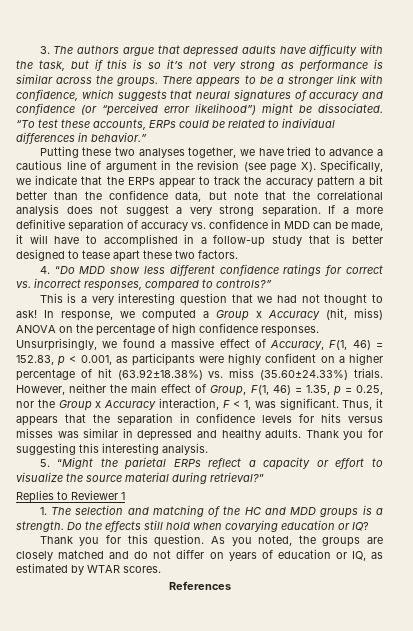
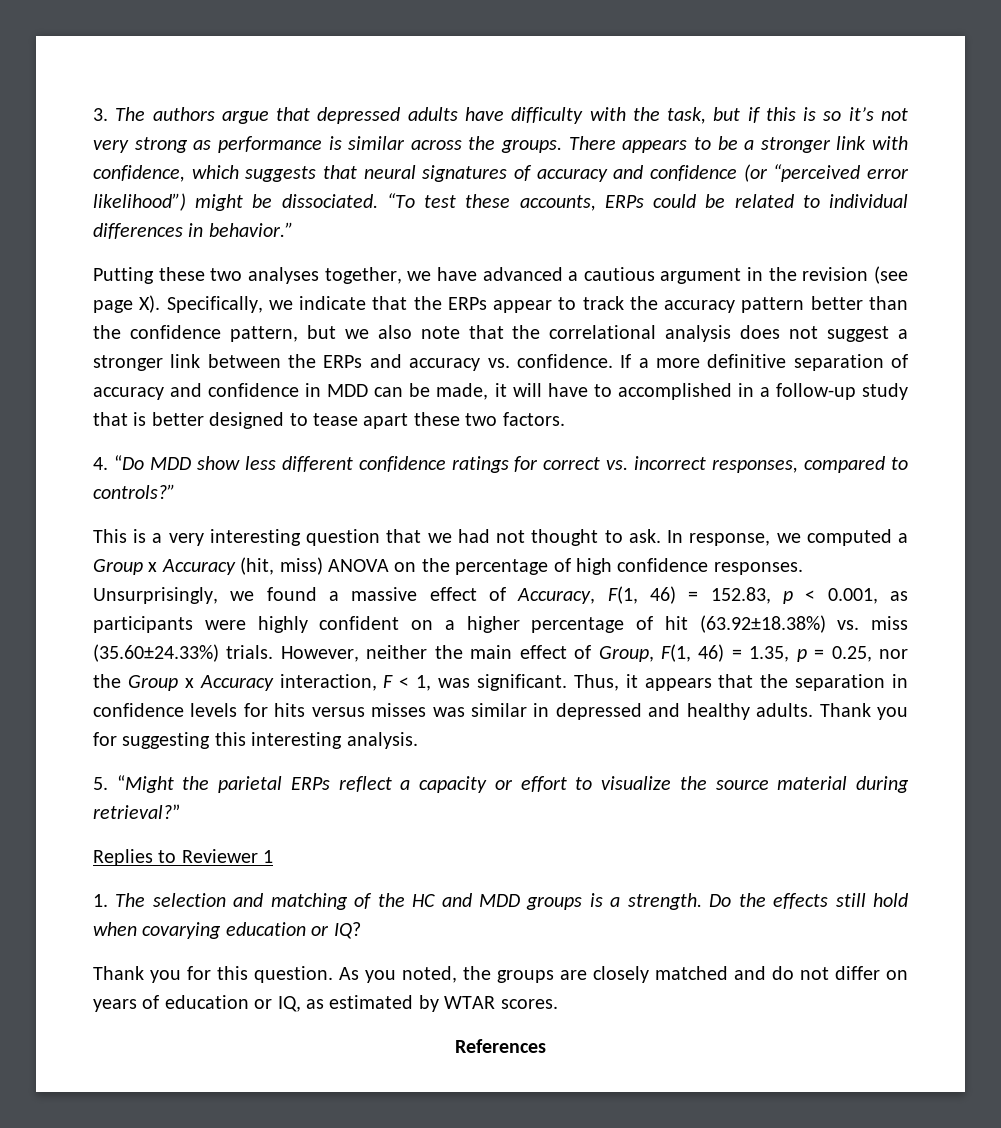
[287,146,383,156] [16,160,101,170] tried to advance a cautious line of -> [482,267,655,281] advanced a cautious
[358,175,384,185] a bit -> (805, 305) none
[175,191,227,202] data, but -> [229,325,412,342] pattern, but we also
[189,204,321,217] very strong separation. -> [93,354,613,371] stronger link between the ERPs and accuracy vs. confidence.
[191,222,206,229] vs. -> [170,383,203,397] and
[16,310,37,318] ask! -> [628,529,661,543] ask.

